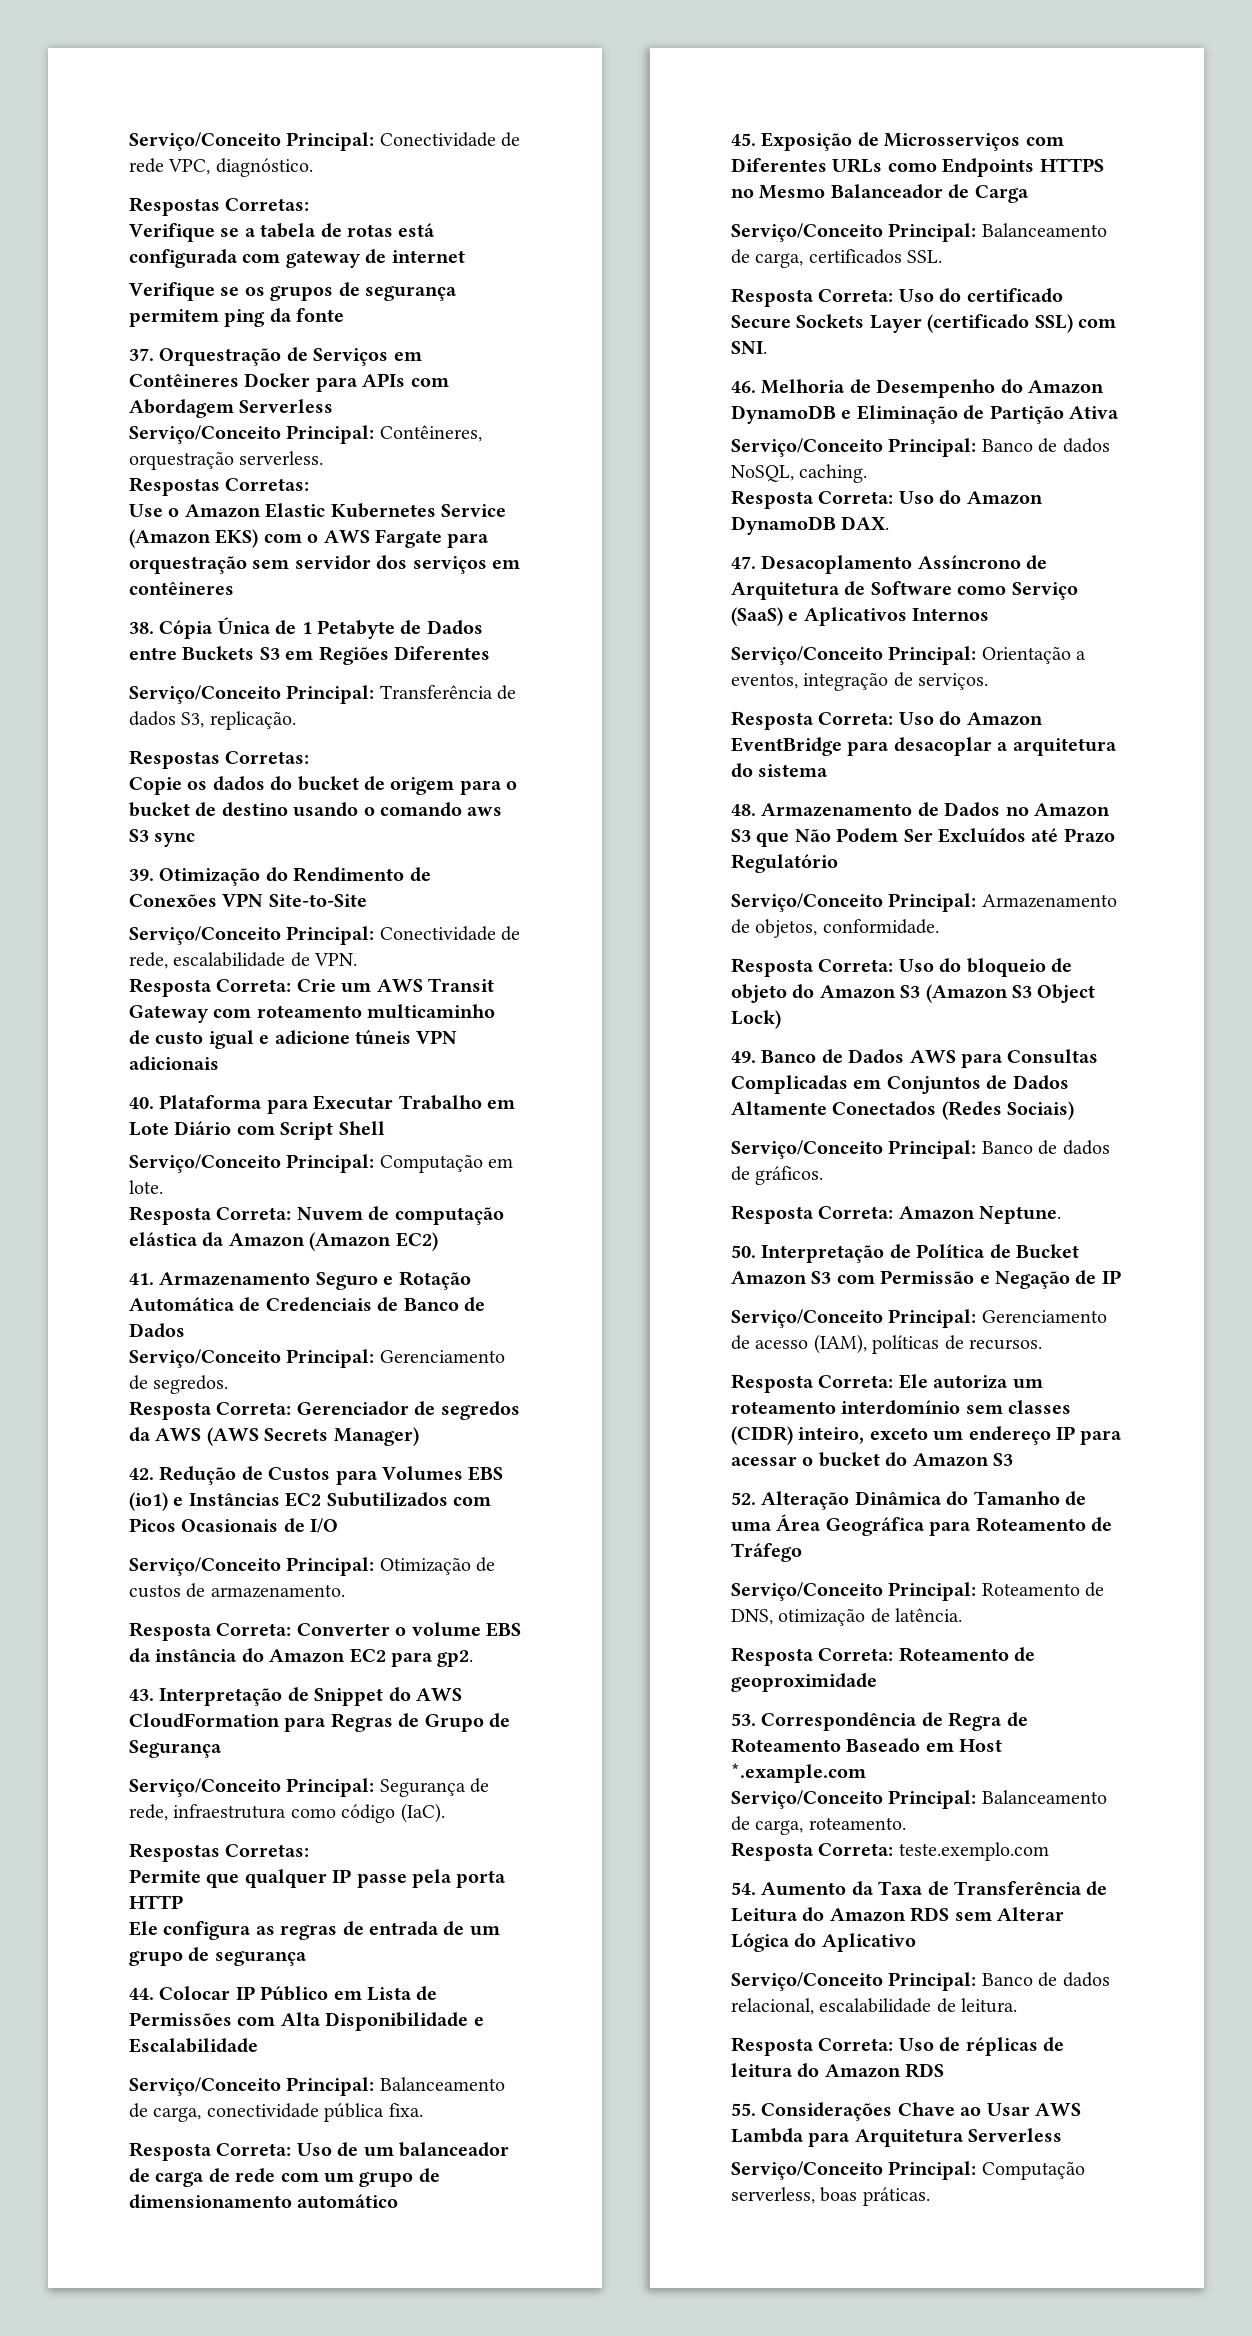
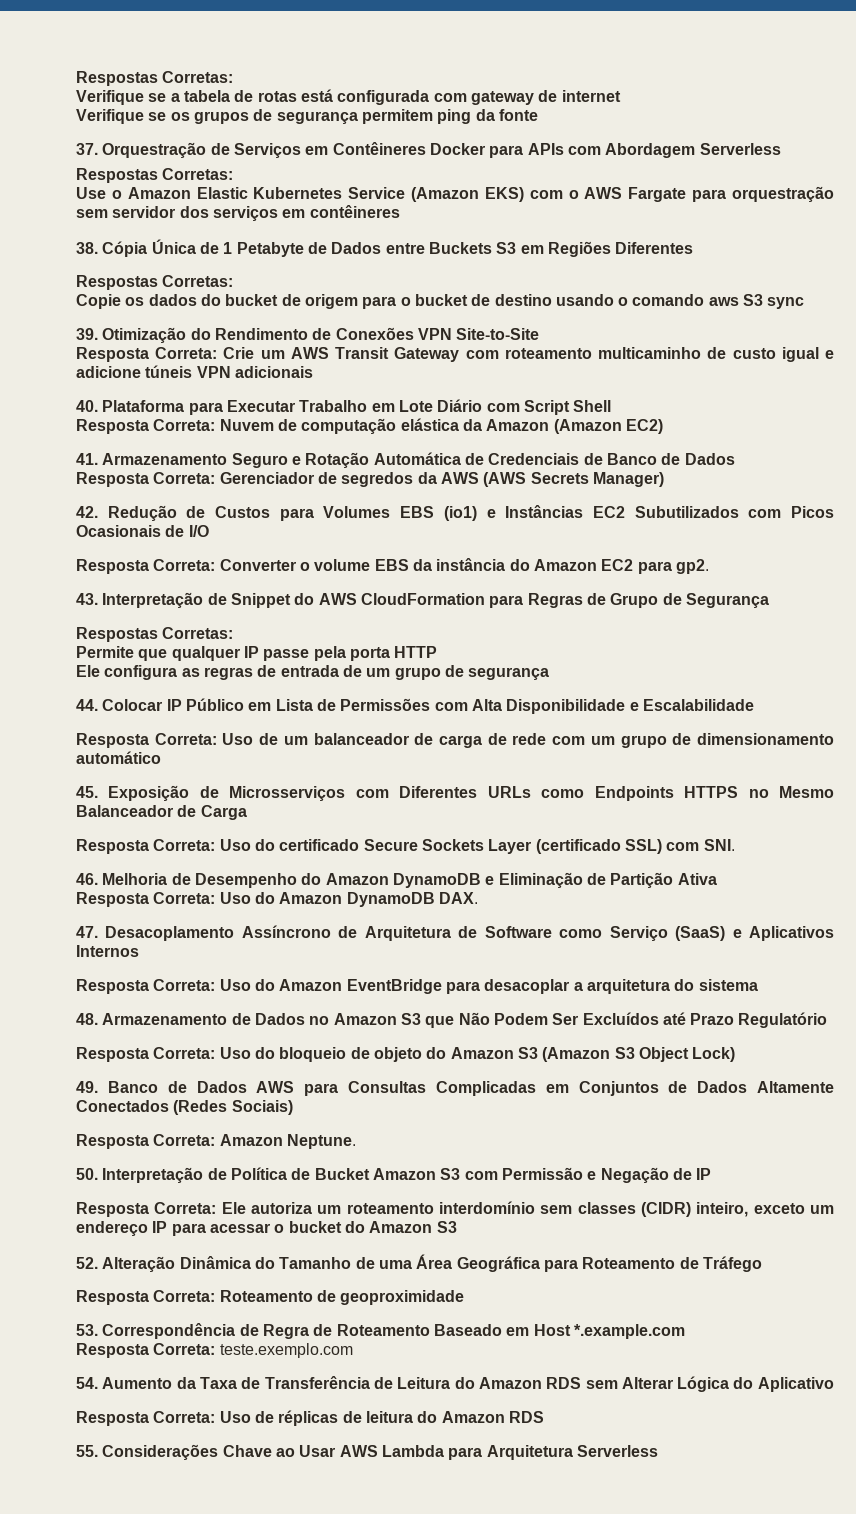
[129,132,521,151] [129,158,313,177] Serviço/Conceito Principal: Conectividade de rede VPC, diagnóstico. // -> (76, 78) none
[129,425,482,444] [129,451,324,470] // Serviço/Conceito Principal: Contêineres, orquestração serverless. -> (781, 149) none
[129,685,517,704] [129,711,296,730] // Serviço/Conceito Principal: Transferência de dados S3, replicação. -> (694, 248) none
[129,926,521,945] [129,952,358,969] // Serviço/Conceito Principal: Conectividade de rede, escalabilidade de VPN. -> (540, 334) none
[129,1154,514,1173] [129,1180,163,1194] // Serviço/Conceito Principal: Computação em lote. -> (612, 406) none
[129,1349,505,1368] [129,1375,229,1394] // Serviço/Conceito Principal: Gerenciamento de segredos. -> (735, 459) none
[129,1557,496,1576] [129,1583,345,1598] // Serviço/Conceito Principal: Otimização de custos de armazenamento. -> (209, 531) none
[129,1778,490,1797] [129,1803,445,1823] // Serviço/Conceito Principal: Segurança de rede, infraestrutura como código (IaC). -> (769, 600) none
[129,2077,505,2096] [129,2103,423,2122] // Serviço/Conceito Principal: Balanceamento de carga, conectividade pública fixa. -> (754, 705) none
[731,223,1107,242] [731,249,943,268] // Serviço/Conceito Principal: Balanceamento de carga, certificados SSL. -> (247, 812) none
[731,438,1110,457] [731,464,868,483] // Serviço/Conceito Principal: Banco de dados NoSQL, caching. -> (717, 879) none
[731,646,1087,665] [731,672,989,691] // Serviço/Conceito Principal: Orientação a eventos, integração de serviços. -> (139, 951) none
[731,893,1117,912] [731,919,939,938] // Serviço/Conceito Principal: Armazenamento de objetos, conformidade. -> (828, 1020) none
[731,1140,1110,1159] [731,1166,824,1185] // Serviço/Conceito Principal: Banco de dados de gráficos. -> (293, 1107) none
[731,1309,1107,1328] [731,1334,1042,1354] // Serviço/Conceito Principal: Gerenciamento de acesso (IAM), políticas de recursos. -> (712, 1174) none
[731,1582,1105,1601] [731,1608,963,1626] // Serviço/Conceito Principal: Roteamento de DNS, otimização de latência. -> (762, 1264) none
[731,1790,1107,1809] [731,1816,906,1835] // Serviço/Conceito Principal: Balanceamento de carga, roteamento. -> (685, 1331) none
[731,1972,1110,1991] [731,1998,1018,2015] // Serviço/Conceito Principal: Banco de dados relacional, escalabilidade de leitura. -> (834, 1384) none
[731,2161,1085,2180] [731,2187,930,2206] // Serviço/Conceito Principal: Computação serverless, boas práticas. -> (658, 1451) none

